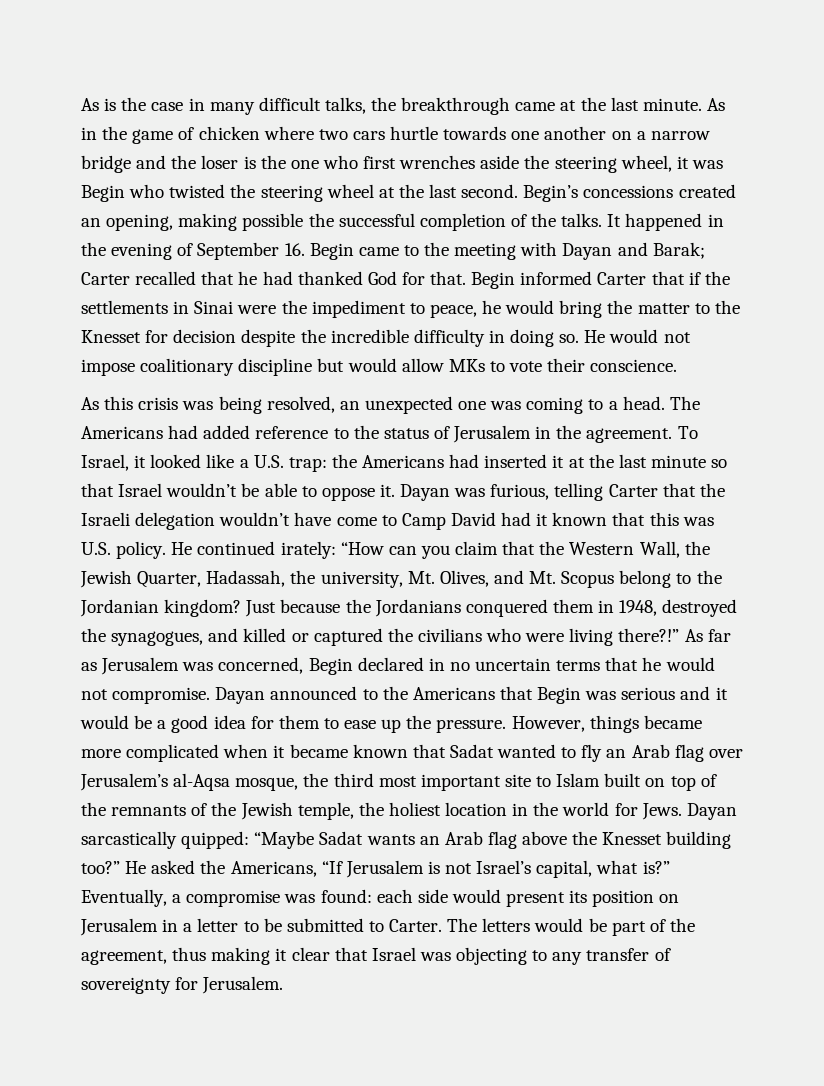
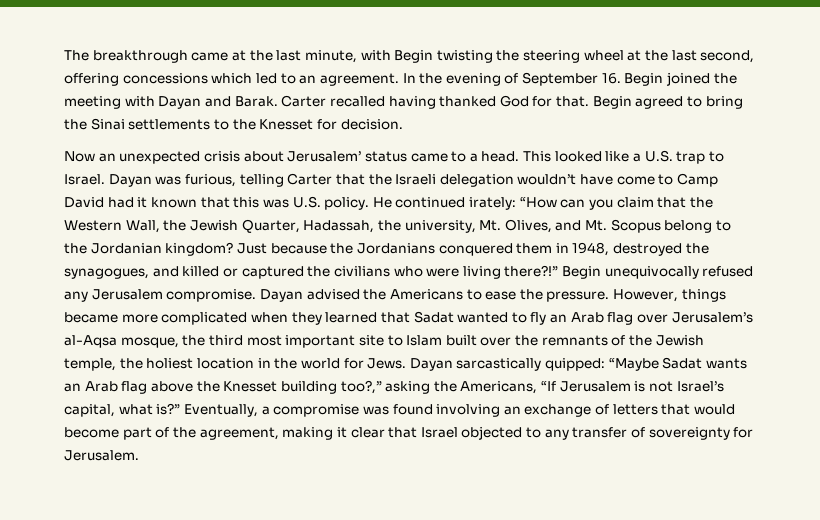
[81,97,397,115] As is the case in many difficult talks, the -> [64,50,89,61] The
[642,98,725,111] [81,126,710,144] [81,155,723,173] [81,184,226,202] minute. As in the game of chicken where two cars hurtle towards one another on a narrow bridge and the loser is the one who first wrenches aside the steering wheel, it was Begin who twisted -> [304,50,493,63] minute, with Begin twisting
[461,184,736,202] [81,213,724,231] second. Begin’s concessions created an opening, making possible the successful completion of the talks. It happened in -> [700,50,755,63] [64,73,416,86] second, offering concessions which led to an agreement. In
[358,245,419,256] came to -> [666,72,711,86] joined
[652,242,705,259] Barak; -> [234,96,278,107] Barak.
[201,271,293,285] that he had -> [388,96,436,109] having
[520,271,730,285] [81,300,740,318] [81,329,691,347] [81,358,678,376] [81,396,700,414] [81,425,698,443] [81,454,728,472] [81,483,395,501] informed Carter that if the settlements in Sinai were the impediment to peace, he would bring the matter to the Knesset for decision despite the incredible difficulty in doing so. He would not impose coalitionary discipline but would allow MKs to vote their conscience. // As this crisis was being resolved, an unexpected one was coming to a head. The Americans had added reference to the status of Jerusalem in the agreement. To Israel, it looked like a U.S. trap: the Americans had inserted it at the last minute so that Israel wouldn’t be able to oppose it. -> [635,96,743,109] [64,118,403,130] [64,150,724,164] [64,174,105,185] agreed to bring the Sinai settlements to the Knesset for decision. // Now an unexpected crisis about Jerusalem’ status came to a head. This looked like a U.S. trap to Israel.
[684,629,731,642] [81,657,715,675] [81,686,728,704] [80,715,320,733] As far as Jerusalem was concerned, Begin declared in no uncertain terms that he would not compromise. Dayan announced to the Americans that Begin was serious and it would be a good idea for them -> [562,266,754,279] [64,289,463,302] Begin unequivocally refused any Jerusalem compromise. Dayan advised the Americans
[381,719,402,733] up -> (517, 295) none
[273,744,408,758] it became known -> [291,312,378,325] they learned
[645,774,717,791] on top of -> [480,337,512,346] over
[81,860,196,874] too?” He asked -> [340,380,431,394] too?,” asking
[320,889,680,907] [80,918,607,936] found: each side would present its position on Jerusalem in a letter to be submitted to Carter. The letters would be -> [392,404,736,417] [64,427,119,438] found involving an exchange of letters that would become
[172,947,207,961] thus -> (279, 433) none
[419,947,528,965] was objecting -> [461,426,523,440] objected

